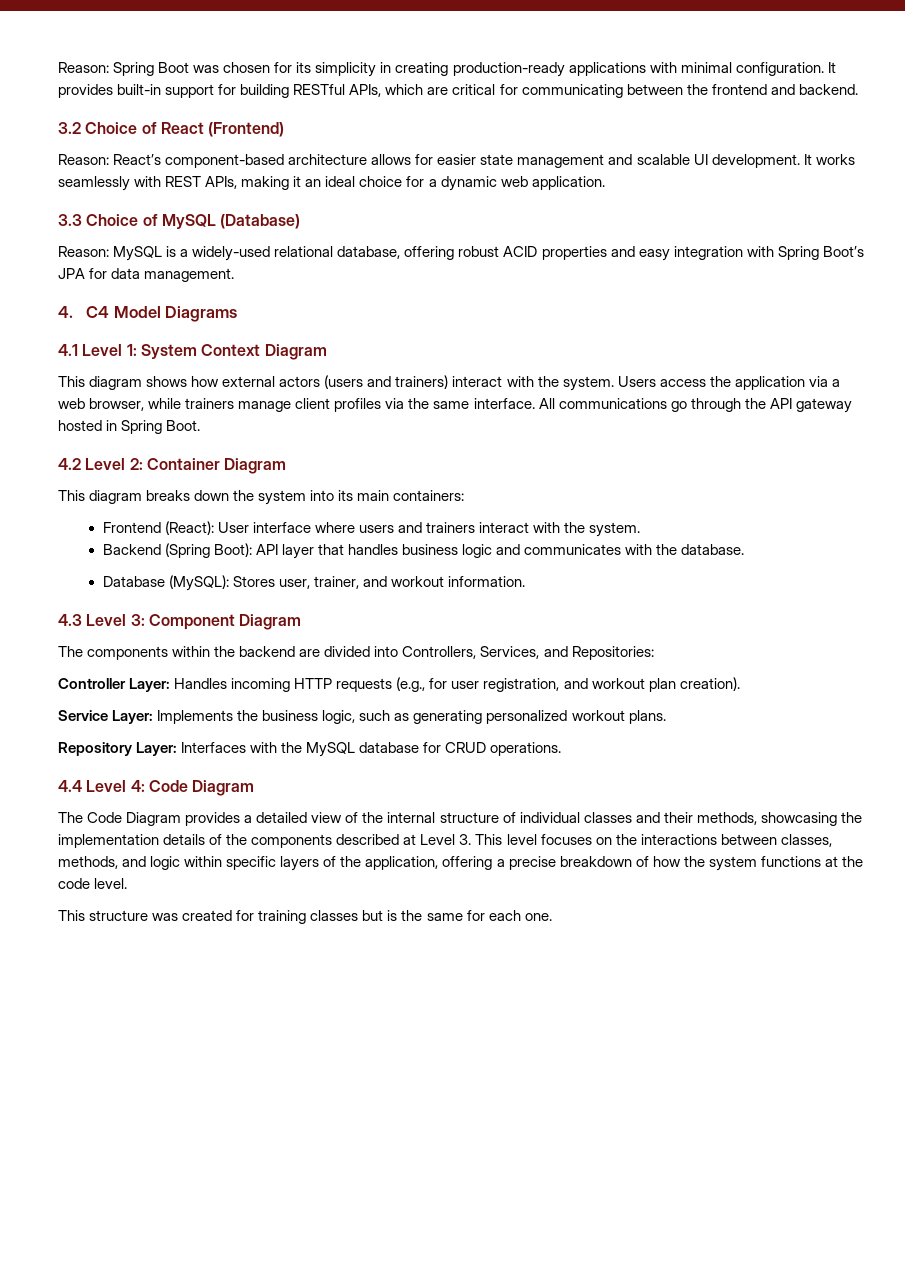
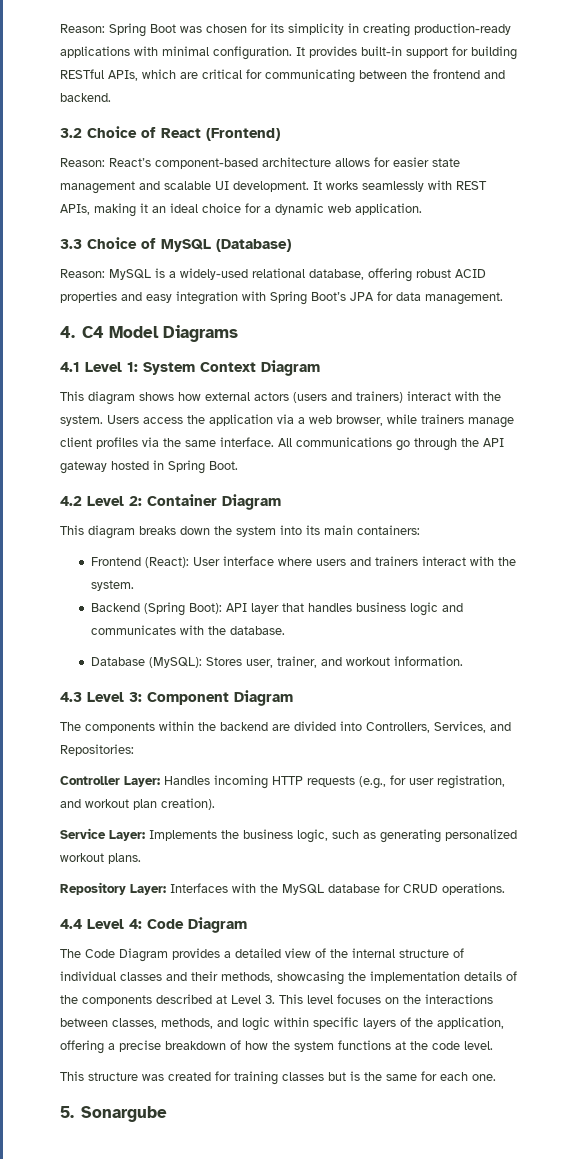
(552, 917) none -> [60,1106,167,1122] // 5. Sonargube

